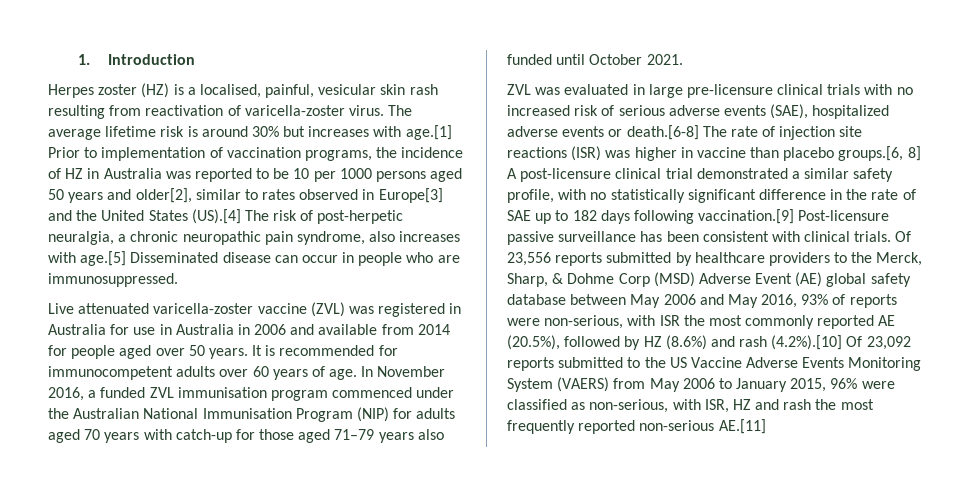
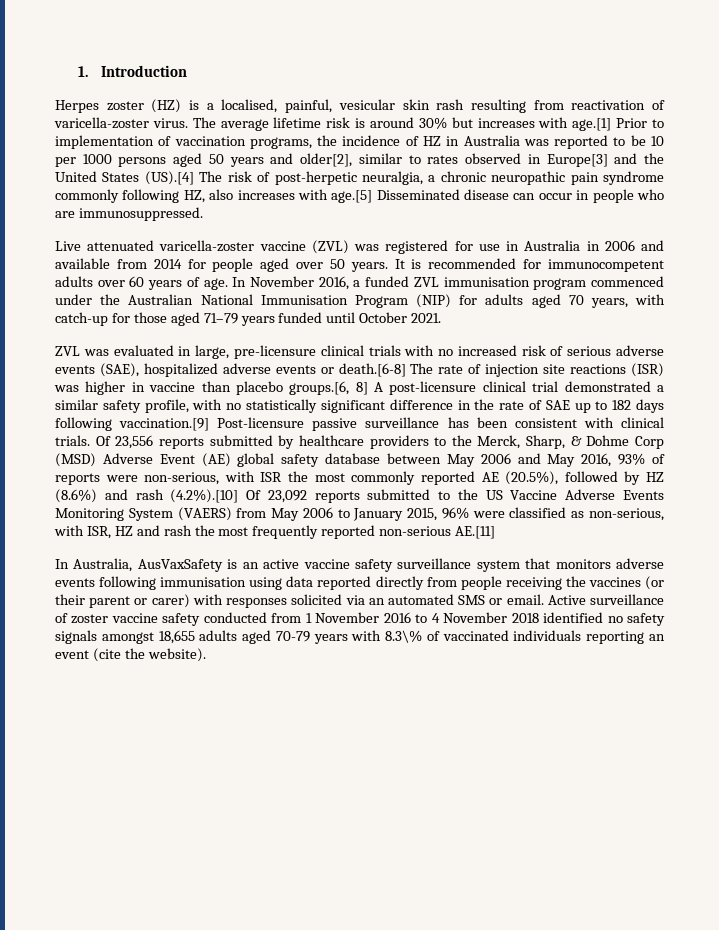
[296,231,365,245] syndrome, -> [603,171,664,185] [55,189,205,203] syndrome commonly following HZ,
[449,303,462,314] [48,324,106,335] in Australia -> (449, 247) none
[104,432,140,443] years -> [590,298,628,308] years,
[417,429,444,440] also -> (275, 321) none
[648,84,683,98] large -> [195,345,230,359] large,
(766, 426) none -> [55,558,664,572] [55,576,664,590] [55,594,664,608] [55,612,665,626] [55,630,665,644] [55,648,206,662] // In Australia, AusVaxSafety is an active vaccine safety surveillance system that monitors adverse events following immunisation using data reported directly from people receiving the vaccines (or their parent or carer) with responses solicited via an automated SMS or email. Active surveillance of zoster vaccine safety conducted from 1 November 2016 to 4 November 2018 identified no safety signals amongst 18,655 adults aged 70-79 years with 8.3\% of vaccinated individuals reporting an event (cite the website).

